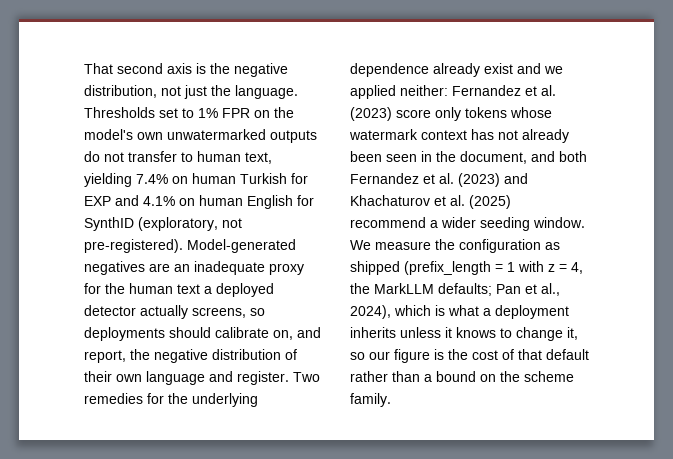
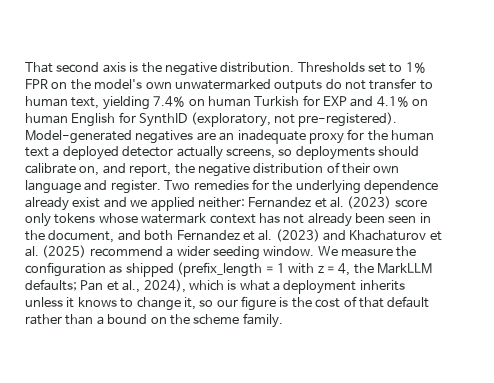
[84,85,298,99] distribution, not just the language. -> [220,62,295,73] distribution.

